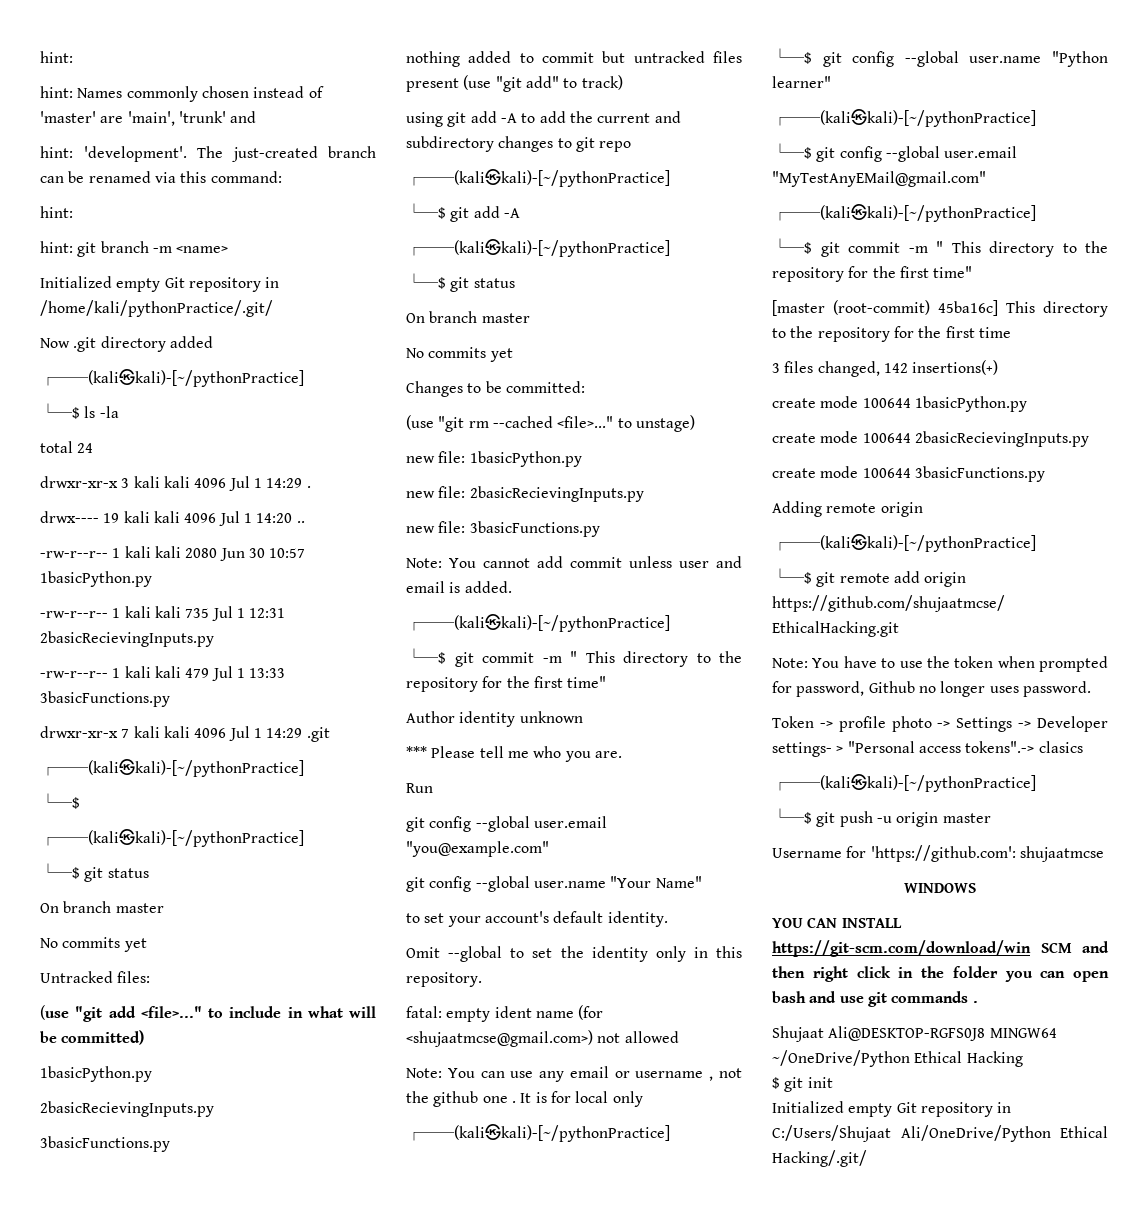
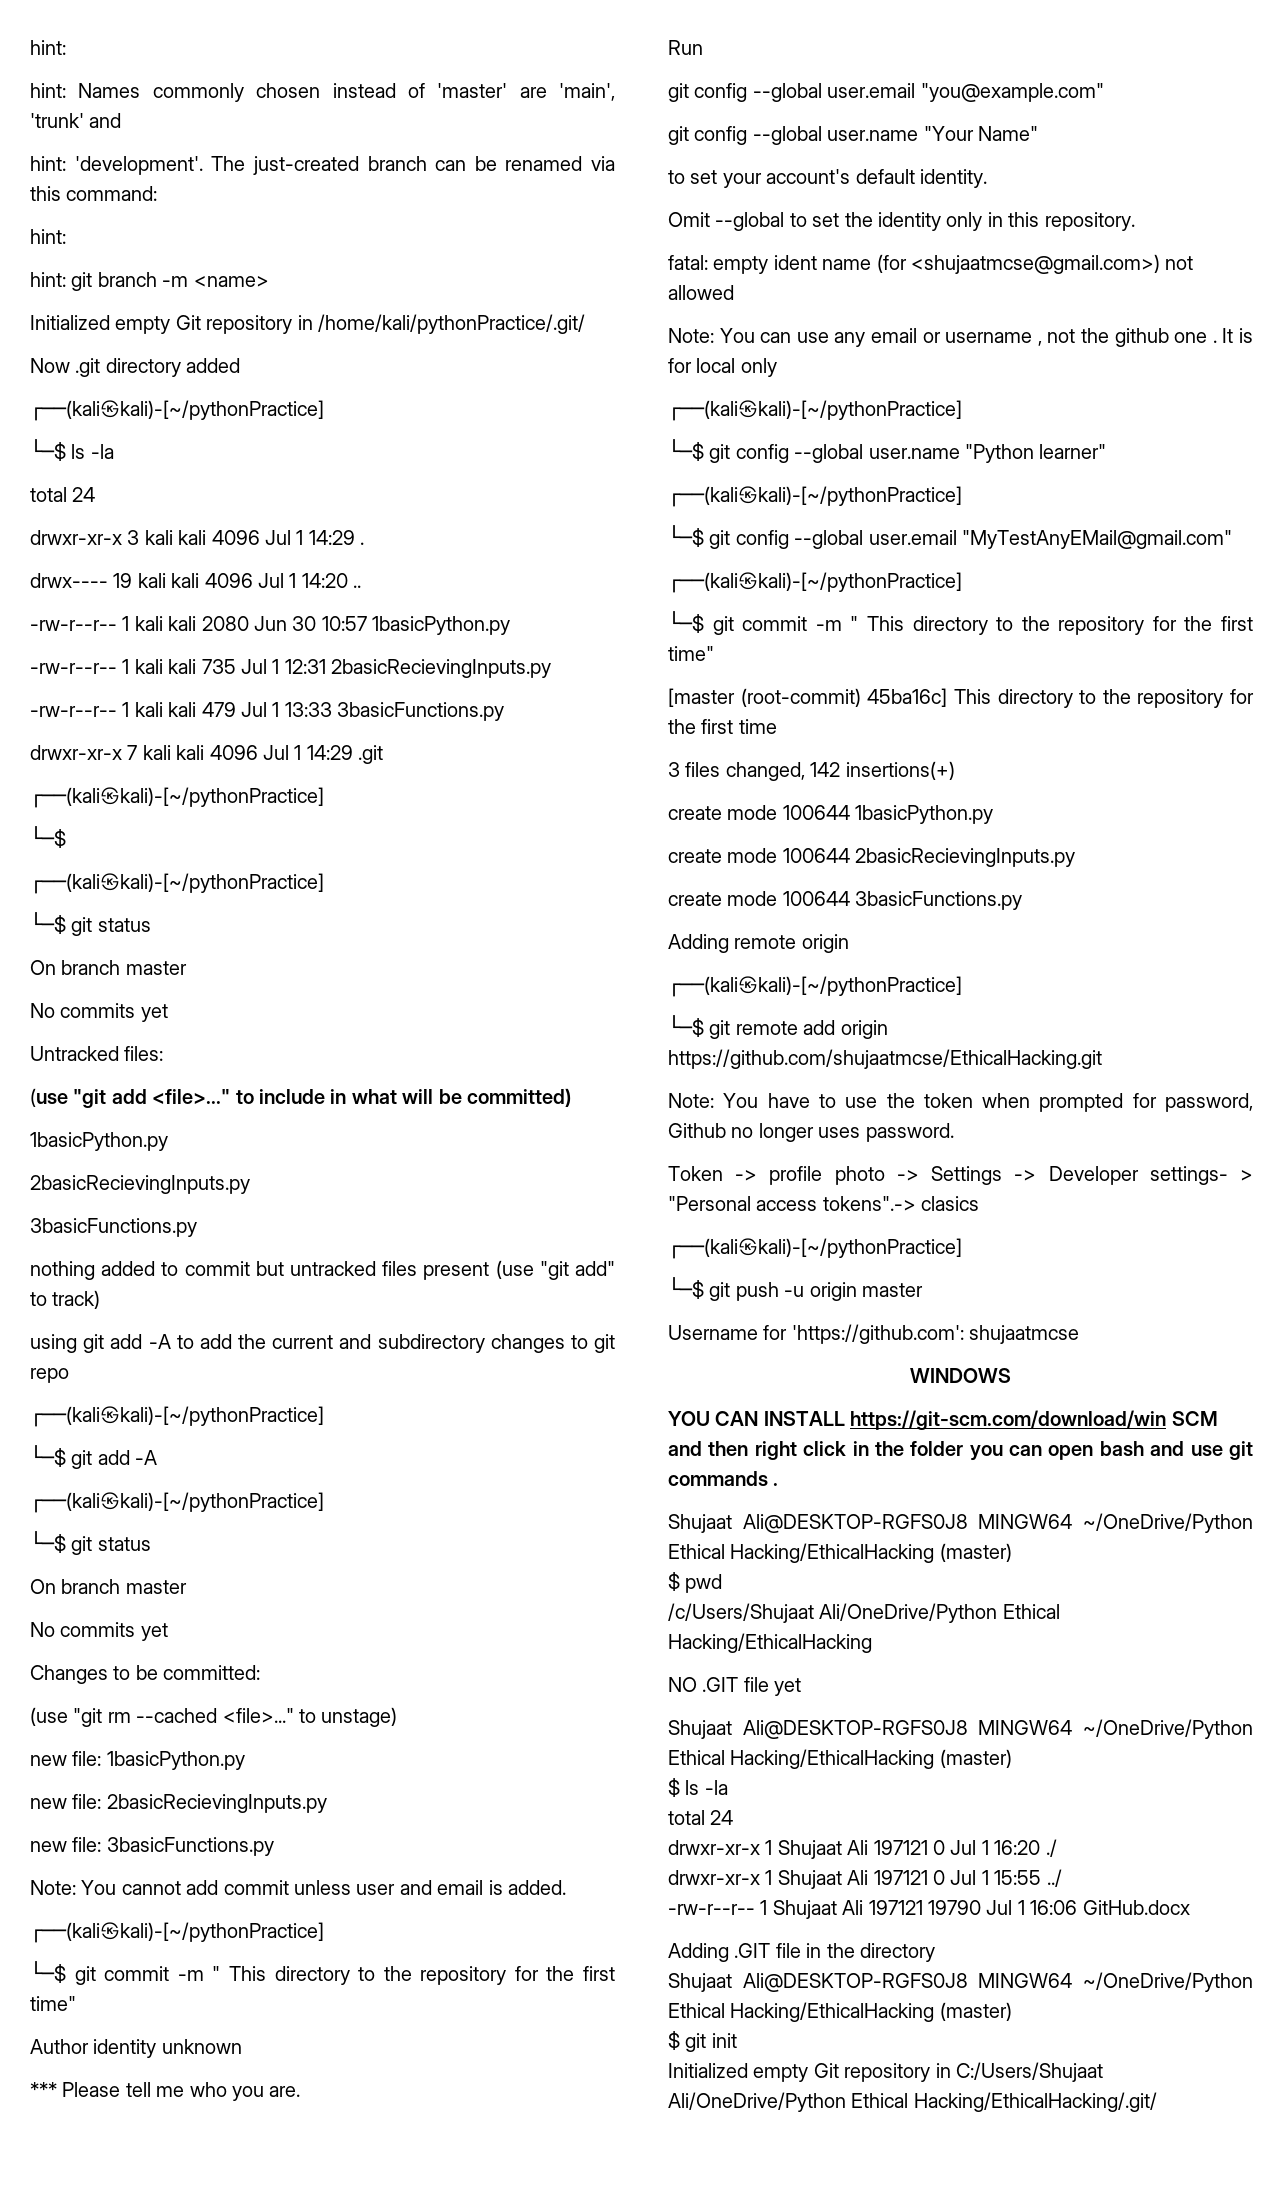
[966,1051,1023,1067] Hacking -> [730,1543,1012,1563] [668,1572,723,1593] [668,1603,1060,1623] [668,1633,872,1653] [668,1677,802,1696] [668,1719,1253,1739] [668,1749,1012,1769] [668,1778,728,1797] [668,1810,734,1825] [668,1839,1057,1859] [668,1869,1062,1889] [668,1900,1190,1919] [668,1943,935,1962] [668,1972,1253,1992] [668,2002,1012,2022] Hacking/EthicalHacking (master) // $ pwd // /c/Users/Shujaat Ali/OneDrive/Python Ethical Hacking/EthicalHacking // NO .GIT file yet // Shujaat Ali@DESKTOP-RGFS0J8 MINGW64 ~/OneDrive/Python Ethical Hacking/EthicalHacking (master) // $ ls -la // total 24 // drwxr-xr-x 1 Shujaat Ali 197121 0 Jul 1 16:20 ./ // drwxr-xr-x 1 Shujaat Ali 197121 0 Jul 1 15:55 ../ // -rw-r--r-- 1 Shujaat Ali 197121 19790 Jul 1 16:06 GitHub.docx // Adding .GIT file in the directory // Shujaat Ali@DESKTOP-RGFS0J8 MINGW64 ~/OneDrive/Python Ethical Hacking/EthicalHacking (master)
[772,1150,867,1167] Hacking/.git/ -> [913,2092,1157,2112] Hacking/EthicalHacking/.git/

